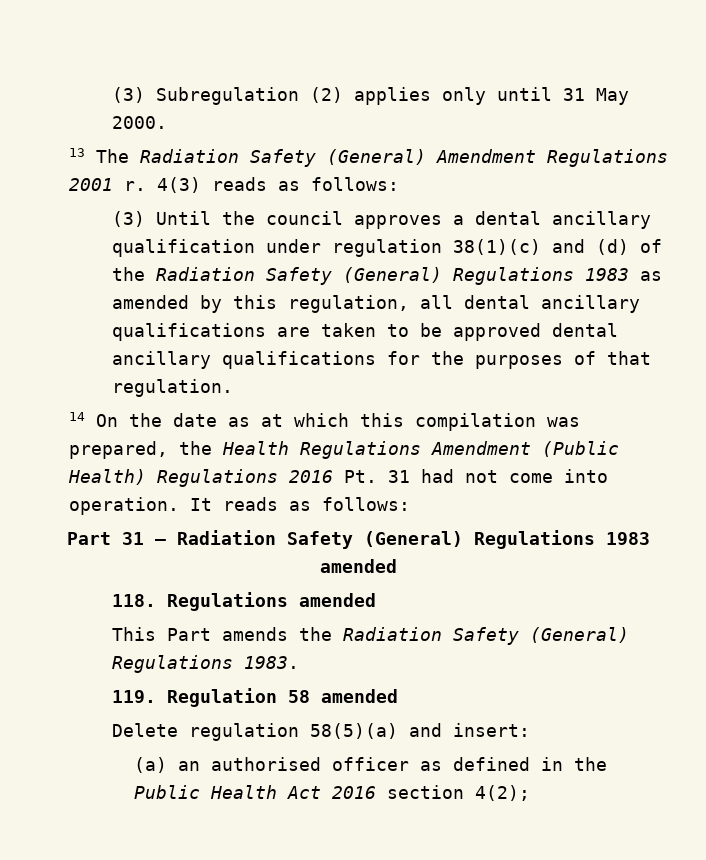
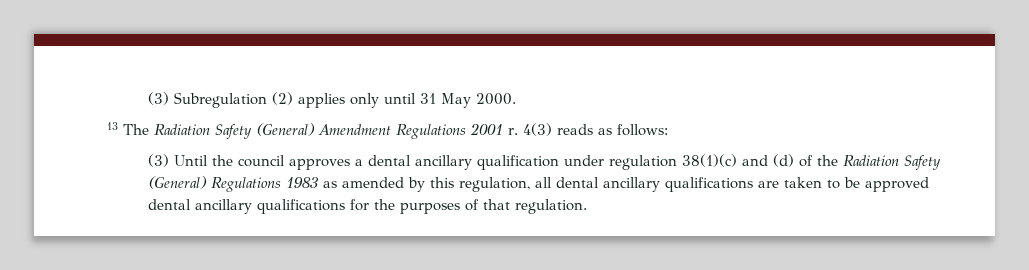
[68,412,580,431] [68,441,619,459] [67,469,608,487] [68,497,410,515] [66,530,650,549] [319,559,397,573] [112,592,377,611] [112,627,630,645] [112,655,300,673] [112,688,399,707] [112,723,531,741] [134,757,608,773] [134,785,531,801] // 14 On the date as at which this compilation was prepared, the Health Regulations Amendment (Public Health) Regulations 2016 Pt. 31 had not come into operation. It reads as follows: // Part 31 — Radiation Safety (General) Regulations 1983 amended // 118. Regulations amended // This Part amends the Radiation Safety (General) Regulations 1983. // 119. Regulation 58 amended // Delete regulation 58(5)(a) and insert: // (a) an authorised officer as defined in the Public Health Act 2016 section 4(2); -> (587, 206) none

